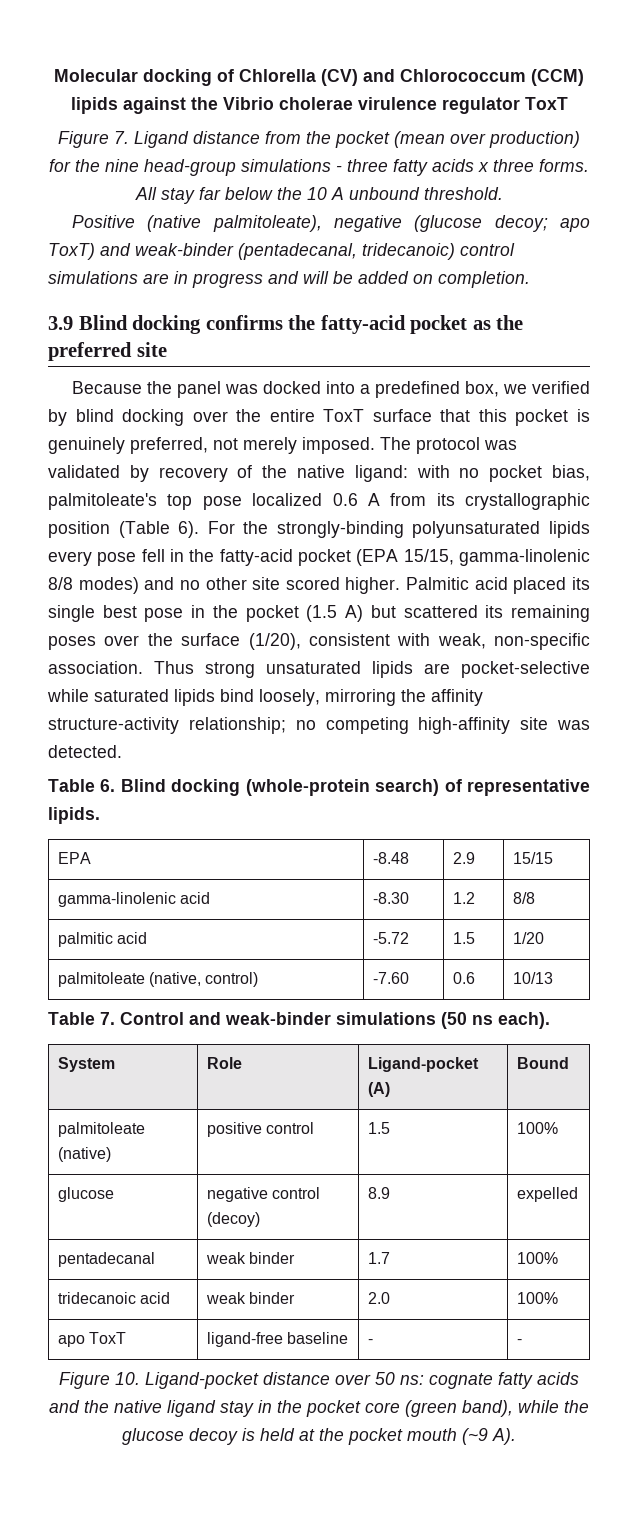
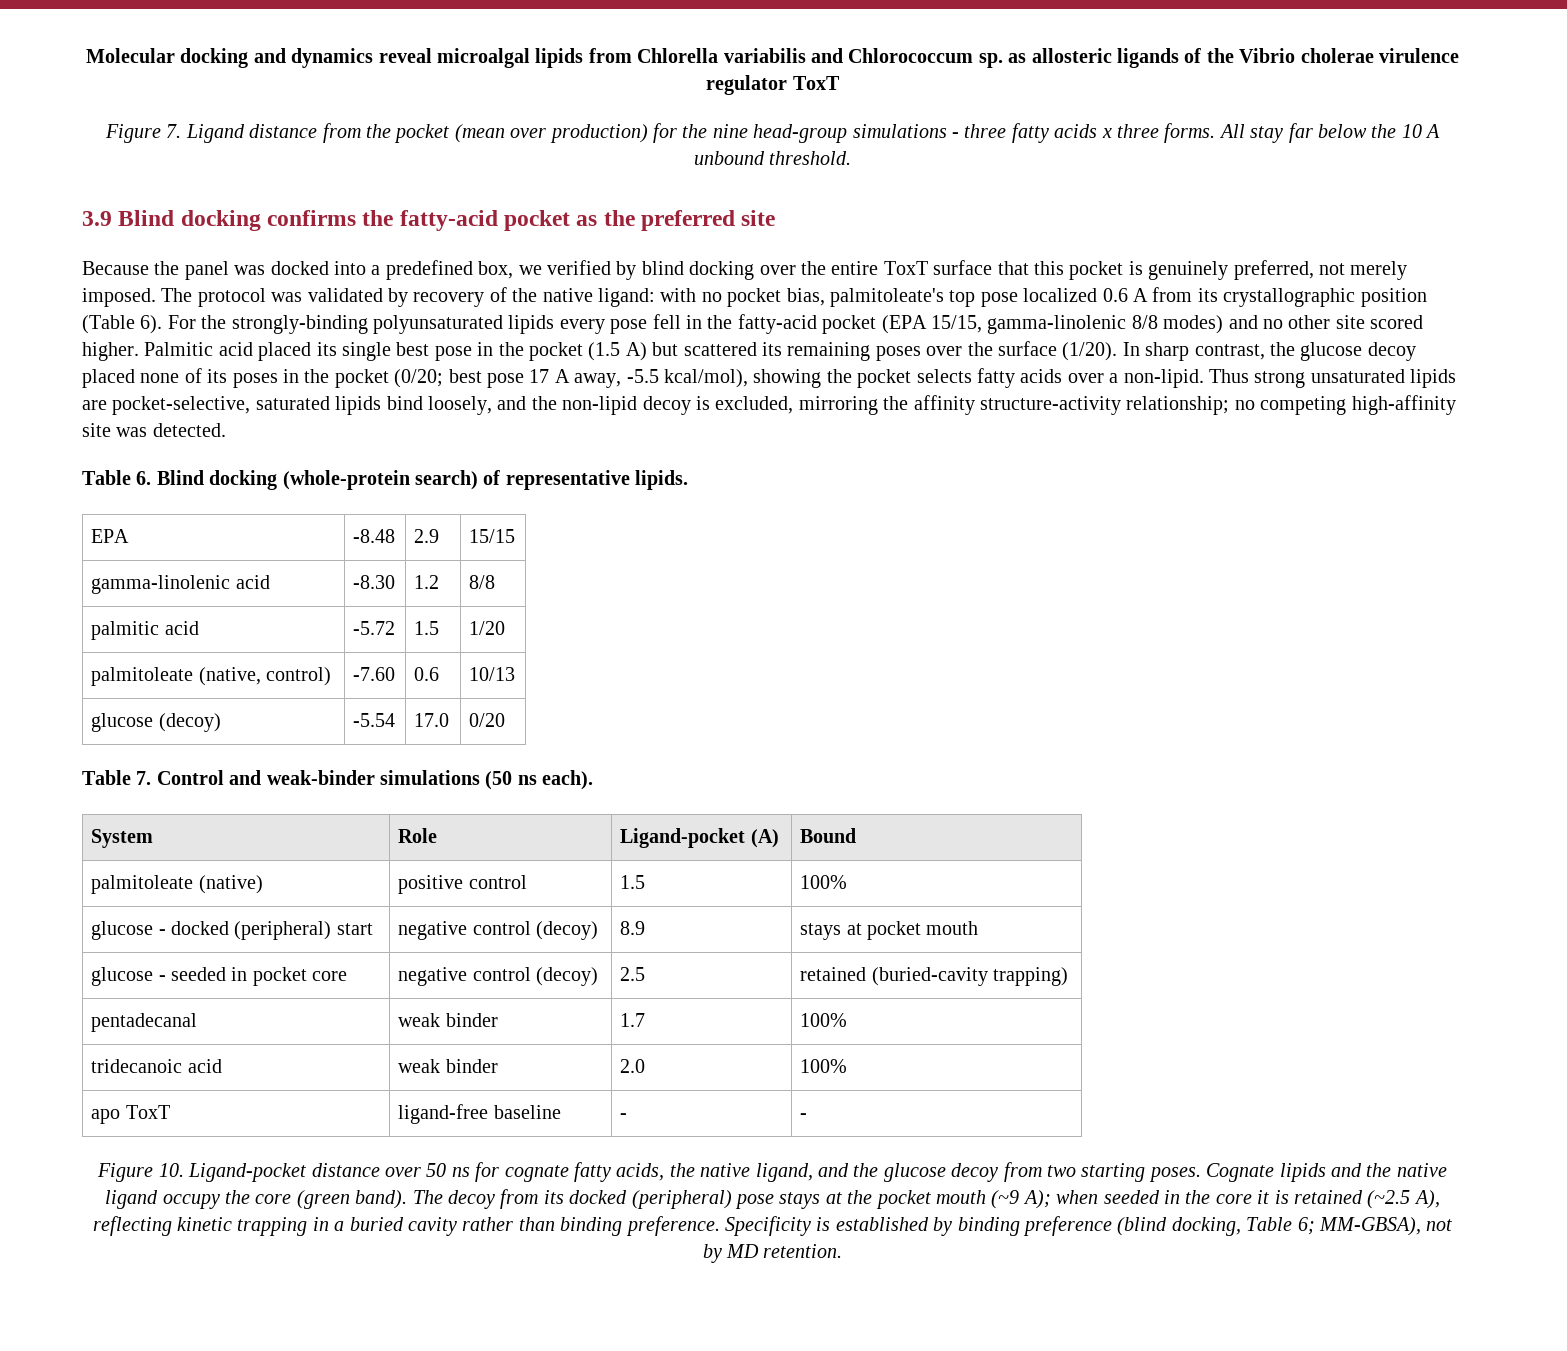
[217,69,584,86] [70,97,186,114] of Chlorella (CV) and Chlorococcum (CCM) lipids against -> [253,48,1202,68] and dynamics reveal microalgal lipids from Chlorella variabilis and Chlorococcum sp. as allosteric ligands of
[71,215,591,232] [48,243,515,260] [48,271,530,288] // Positive (native palmitoleate), negative (glucose decoy; apo ToxT) and weak-binder (pentadecanal, tridecanoic) control simulations are in progress and will be added on completion. -> (852, 158) none
[248,633,590,650] [48,661,143,674] (1/20), consistent with weak, non-specific association. -> [1062,342,1416,361] [82,368,1204,388] (1/20). In sharp contrast, the glucose decoy placed none of its poses in the pocket (0/20; best pose 17 A away, -5.5 kcal/mol), showing the pocket selects fatty acids over a non-lipid.
[461,661,590,678] [47,689,89,702] pocket-selective while -> [112,396,251,415] pocket-selective,
(320, 697) none -> [497,396,794,415] and the non-lipid decoy is excluded,
(553, 978) none -> [91,713,221,732] [353,713,396,727] [414,713,450,727] [469,713,506,727] // glucose (decoy) | -5.54 | 17.0 | 0/20
(114, 1194) none -> [158,921,373,940] - docked (peripheral) start
[516,1187,578,1202] expelled -> [800,921,979,940] [91,967,348,986] [398,967,598,986] [620,967,646,981] [800,967,1068,986] stays at pocket mouth // glucose - seeded in pocket core | negative control (decoy) | 2.5 | retained (buried-cavity trapping)
[400,1372,579,1389] [49,1400,589,1417] [122,1428,295,1445] ns: cognate fatty acids and the native ligand stay in the pocket core (green band), while the glucose decoy is held -> [451,1162,1447,1182] [105,1189,821,1209] ns for cognate fatty acids, the native ligand, and the glucose decoy from two starting poses. Cognate lipids and the native ligand occupy the core (green band). The decoy from its docked (peripheral) pose stays
[492,1428,516,1445] A). -> [1022,1190,1440,1209] [92,1216,1453,1236] [702,1244,843,1263] A); when seeded in the core it is retained (~2.5 A), reflecting kinetic trapping in a buried cavity rather than binding preference. Specificity is established by binding preference (blind docking, Table 6; MM-GBSA), not by MD retention.

